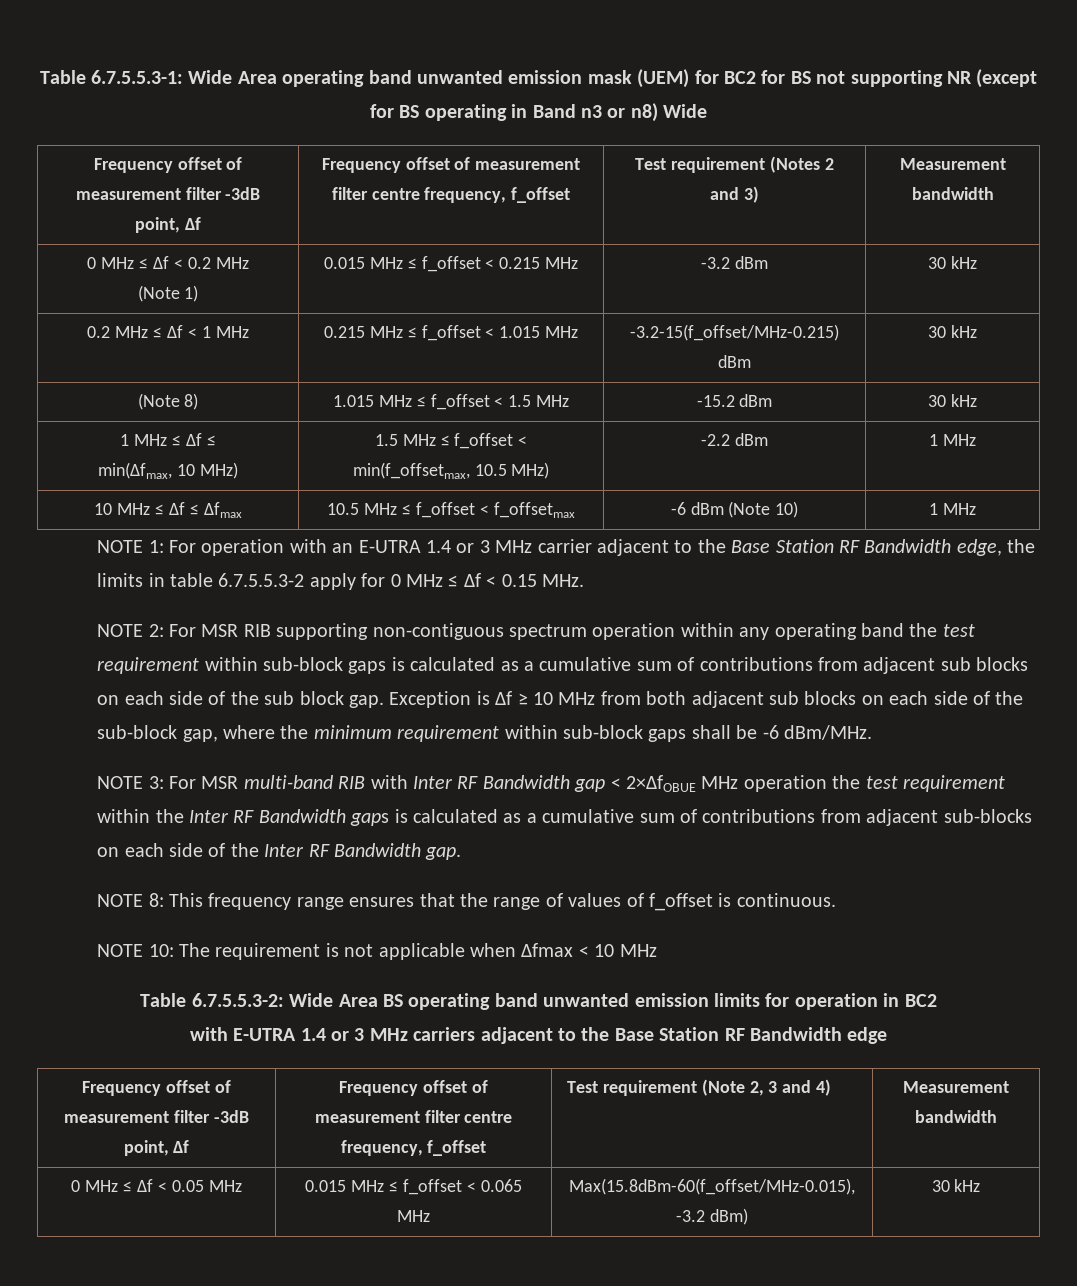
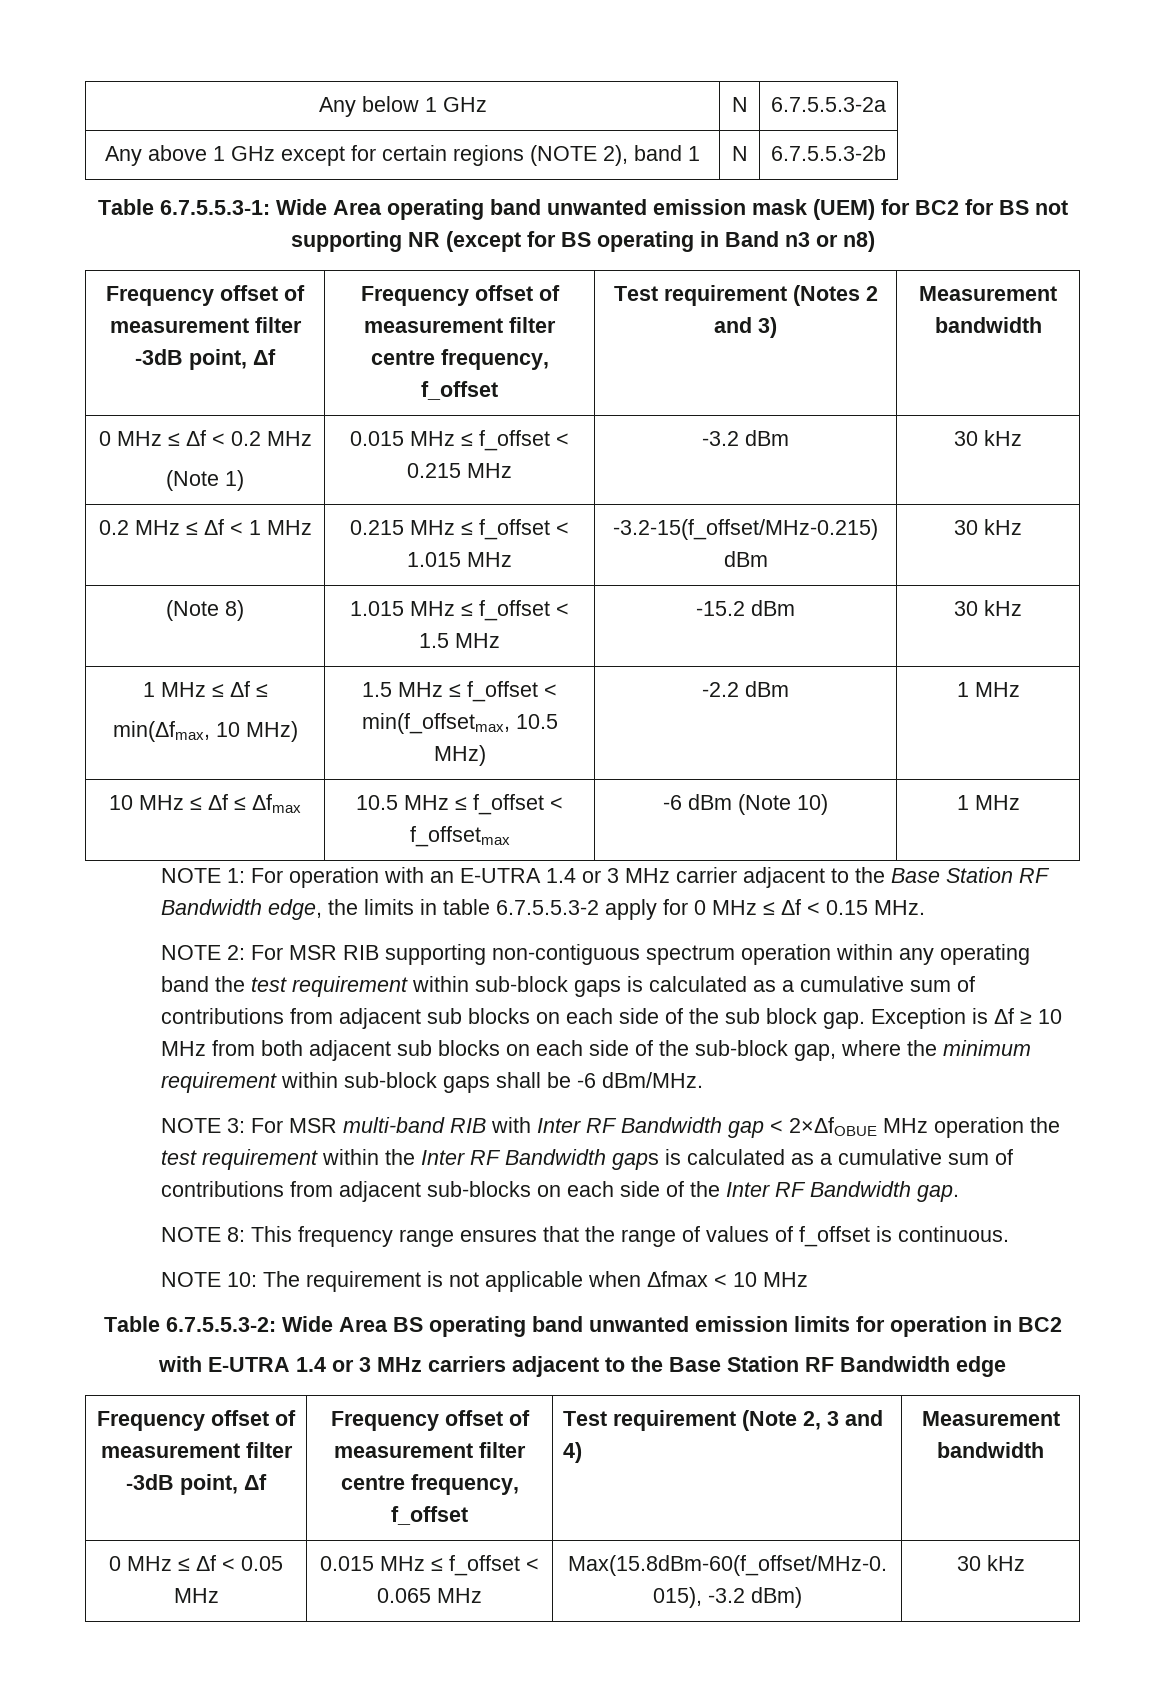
(39, 77) none -> [318,96,487,117] [731,97,748,112] [771,97,886,112] [105,145,700,166] [731,146,748,161] [771,145,886,161] Any below 1 GHz | N | 6.7.5.5.3-2a // Any above 1 GHz except for certain regions (NOTE 2), band 1 | N | 6.7.5.5.3-2b //
[663,104,708,118] Wide -> (875, 241) none

